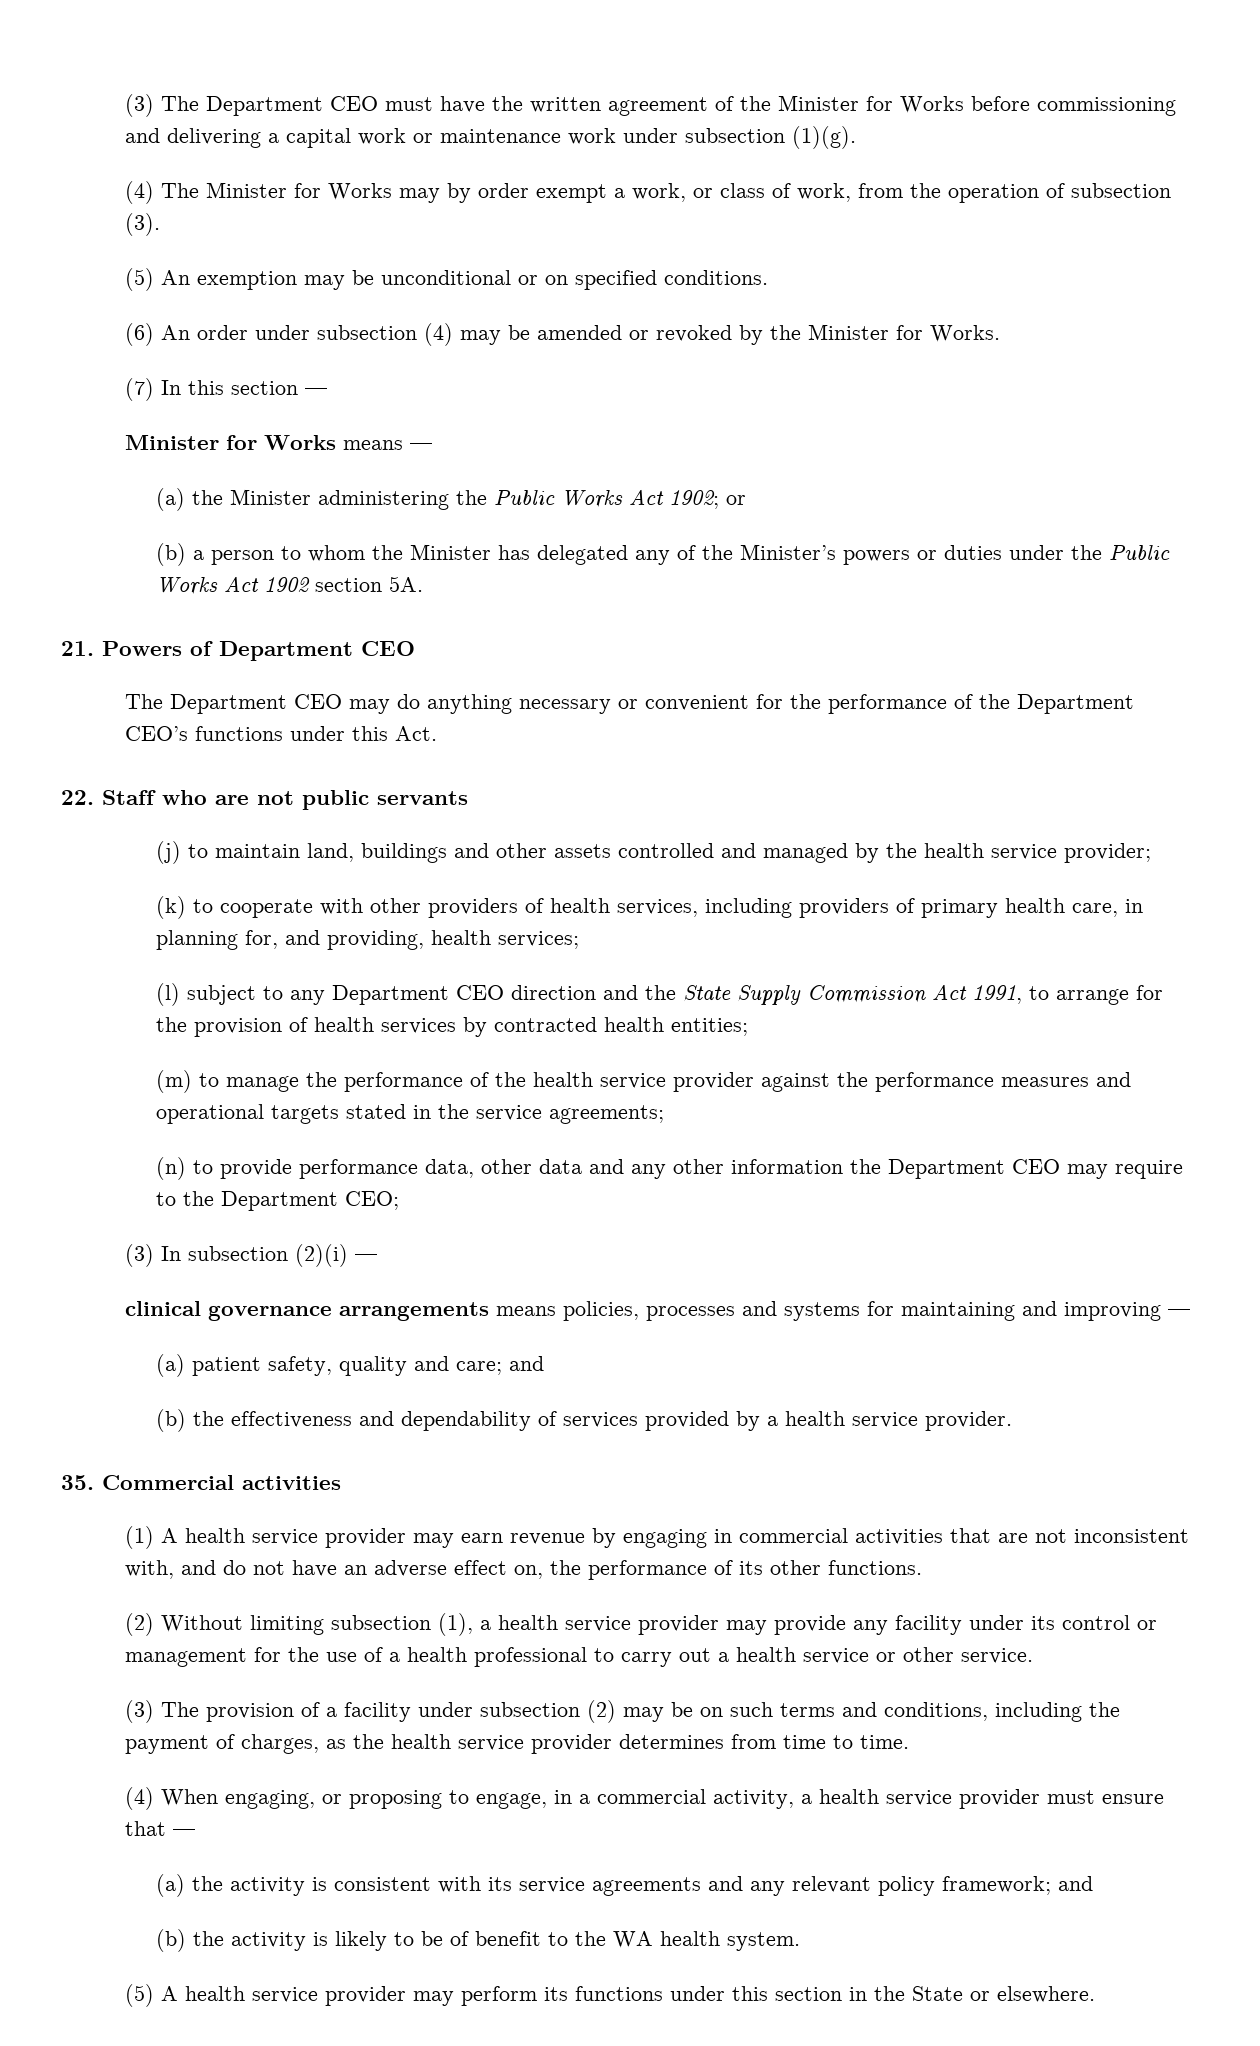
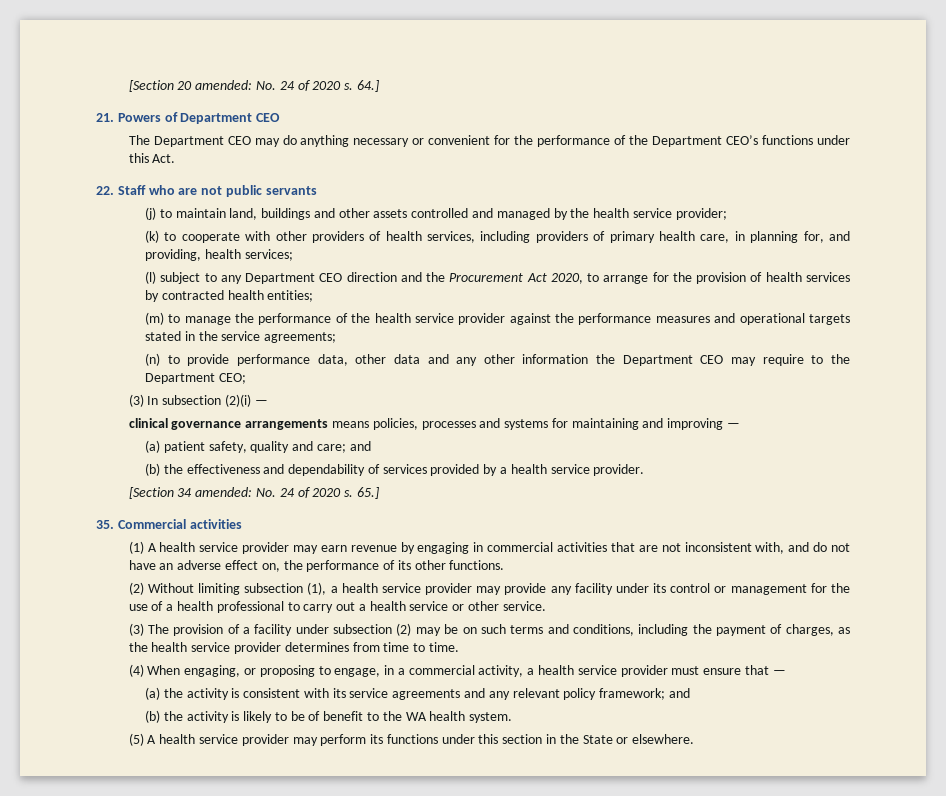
[124,94,1176,117] [124,126,856,149] [124,181,1171,204] [124,213,160,236] [124,268,768,291] [124,323,1000,346] [124,378,327,401] [124,435,432,450] [156,488,747,511] [156,543,1171,566] [156,576,424,595] (3) The Department CEO must have the written agreement of the Minister for Works before commissioning and delivering a capital work or maintenance work under subsection (1)(g). // (4) The Minister for Works may by order exempt a work, or class of work, from the operation of subsection (3). // (5) An exemption may be unconditional or on specified conditions. // (6) An order under subsection (4) may be amended or revoked by the Minister for Works. // (7) In this section — // Minister for Works means — // (a) the Minister administering the Public Works Act 1902; or // (b) a person to whom the Minister has delegated any of the Minister’s powers or duties under the Public Works Act 1902 section 5A. -> [128,80,379,92] [Section 20 amended: No. 24 of 2020 s. 64.]
[683,984,1023,1005] State Supply Commission Act 1991, -> [449,273,583,284] Procurement Act 2020,
(1013, 1421) none -> [128,487,379,499] // [Section 34 amended: No. 24 of 2020 s. 65.]

